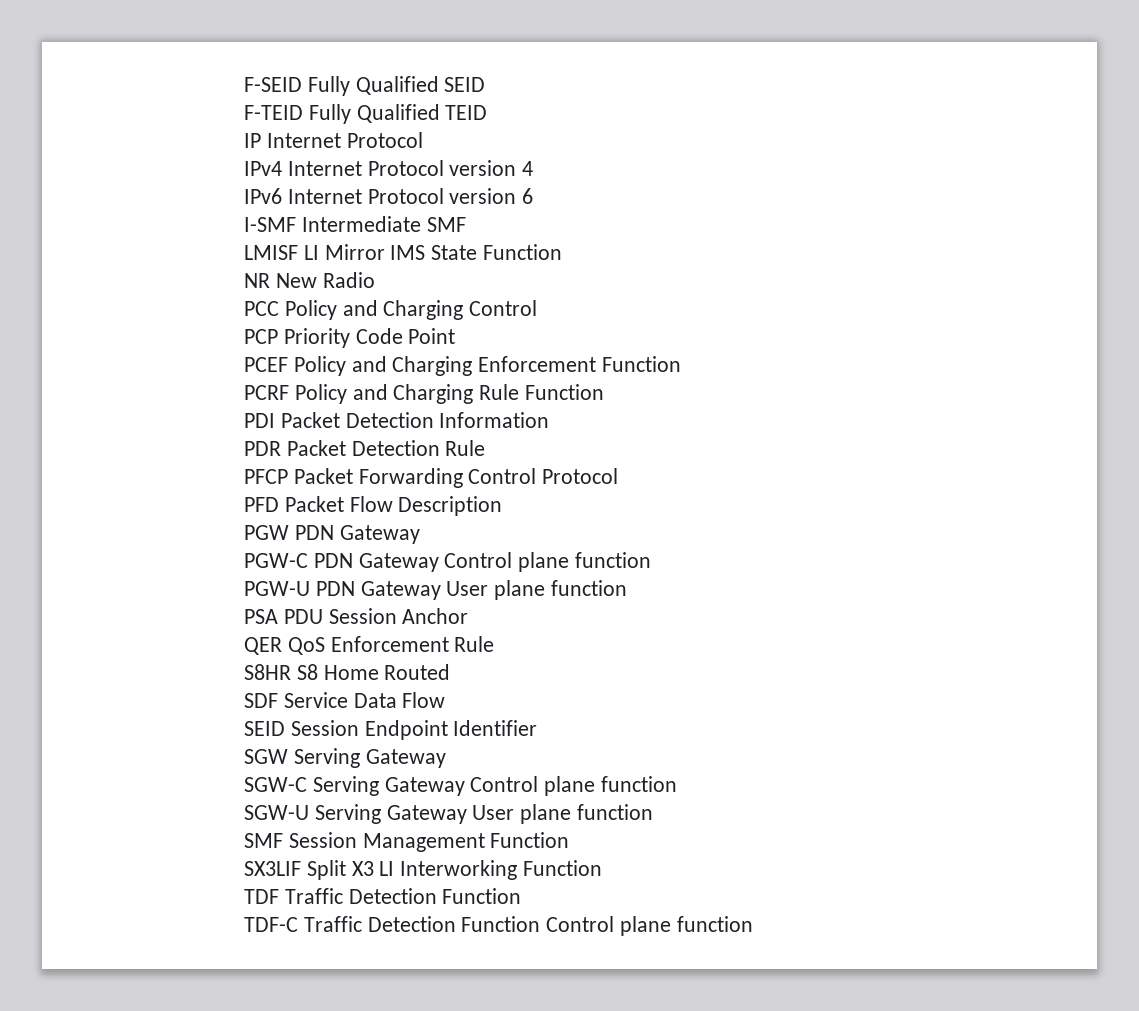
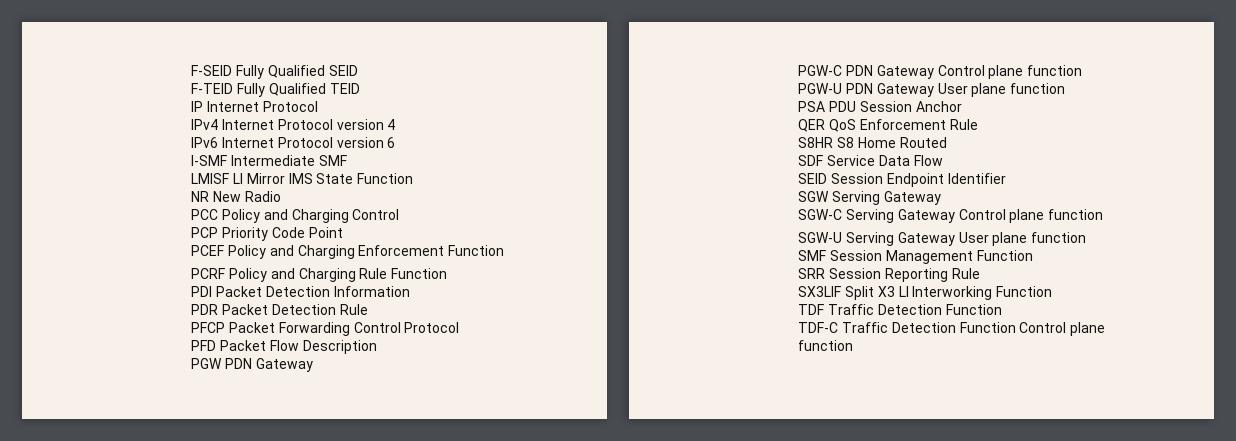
(570, 840) none -> [798,268,980,282] // SRR Session Reporting Rule

